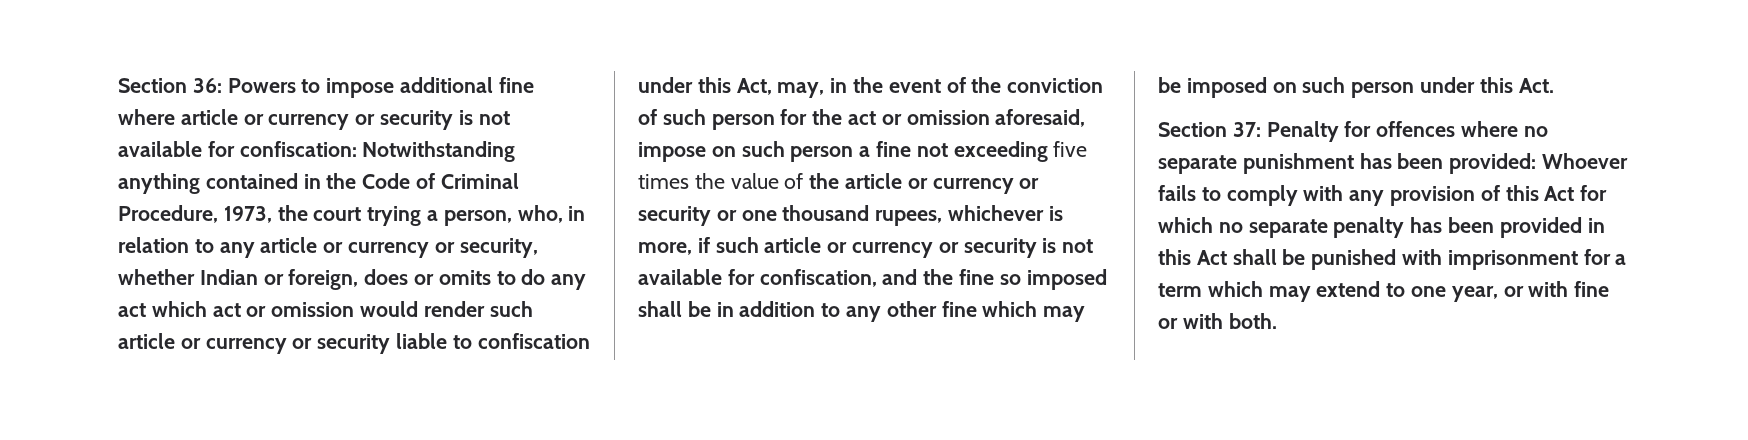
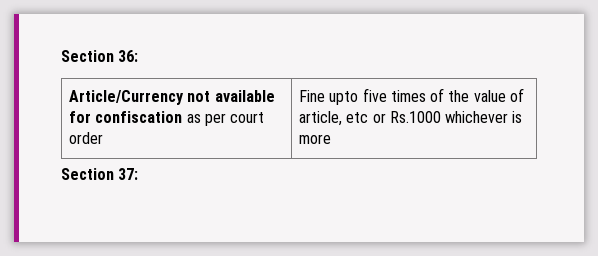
[227,77,534,98] [118,109,510,130] [118,141,516,162] [118,173,519,194] [118,205,586,226] [118,237,538,258] [118,269,587,290] [118,301,533,317] [118,333,590,354] [638,77,1104,98] [638,109,1086,130] [638,141,1048,162] Powers to impose additional fine where article or currency or security is not available for confiscation: Notwithstanding anything contained in the Code of Criminal Procedure, 1973, the court trying a person, who, in relation to any article or currency or security, whether Indian or foreign, does or omits to do any act which act or omission would render such article or currency or security liable to confiscation under this Act, may, in the event of the conviction of such person for the act or omission aforesaid, impose on such person a fine not exceeding -> [68,90,275,105] [68,111,265,126] [68,132,103,144] [298,90,359,105] // Article/Currency not available for confiscation as per court order | Fine upto
(689, 181) none -> [430,88,445,102] of
[809,173,1040,194] [638,205,1063,226] [638,237,1094,258] [638,269,1107,290] [638,301,1086,322] [1158,77,1554,98] [1158,121,1548,142] [1158,153,1629,174] [1158,185,1608,206] [1158,217,1605,238] [1158,249,1627,270] [1158,281,1610,302] [1158,313,1277,329] the article or currency or security or one thousand rupees, whichever is more, if such article or currency or security is not available for confiscation, and the fine so imposed shall be in addition to any other fine which may be imposed on such person under this Act. // Section 37: Penalty for offences where no separate punishment has been provided: Whoever fails to comply with any provision of this Act for which no separate penalty has been provided in this Act shall be punished with imprisonment for a term which may extend to one year, or with fine or with both. -> [298,111,523,126] [298,134,331,144] [61,168,139,180] article, etc or Rs.1000 whichever is more // Section 37:

